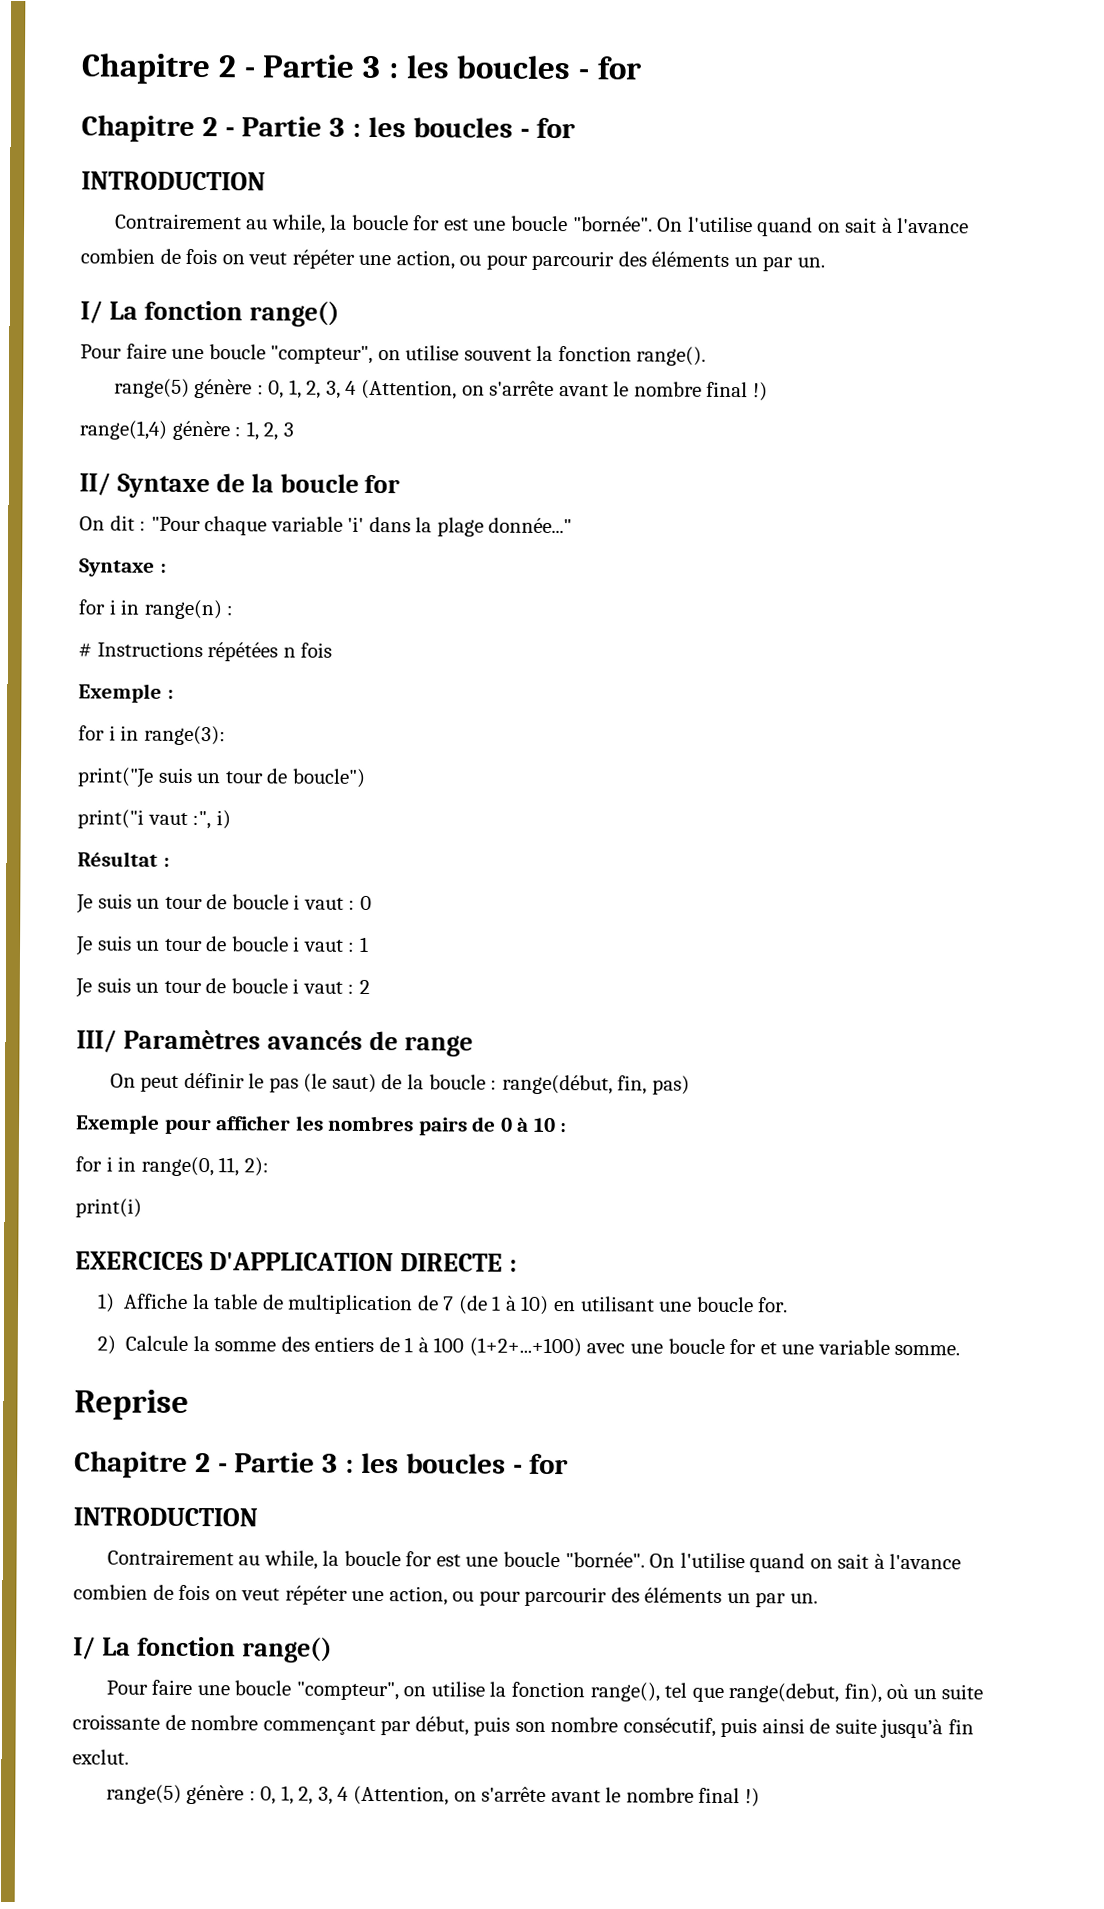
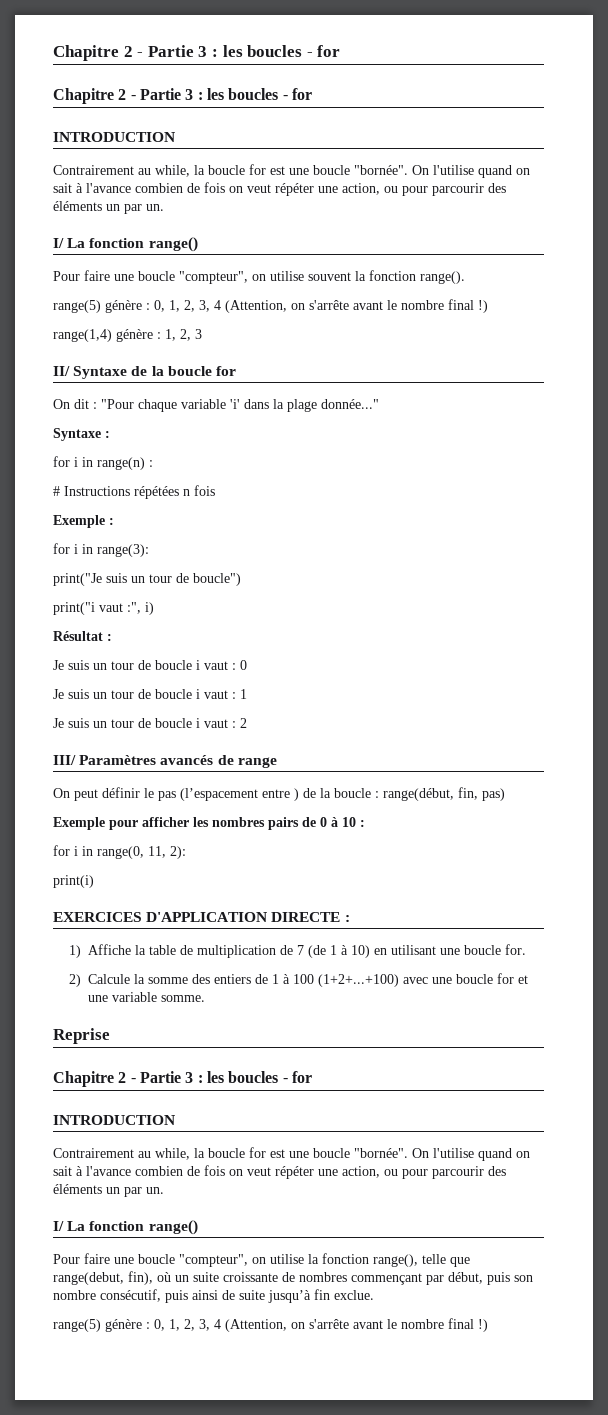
[303,1073,377,1094] (le saut) -> [180,788,299,801] (l’espacement entre )
[664,1682,688,1698] tel -> [422,1254,446,1264] telle
[190,1714,259,1731] nombre -> [299,1272,347,1282] nombres
[72,1749,129,1765] exclut. -> [334,1290,374,1300] exclue.

